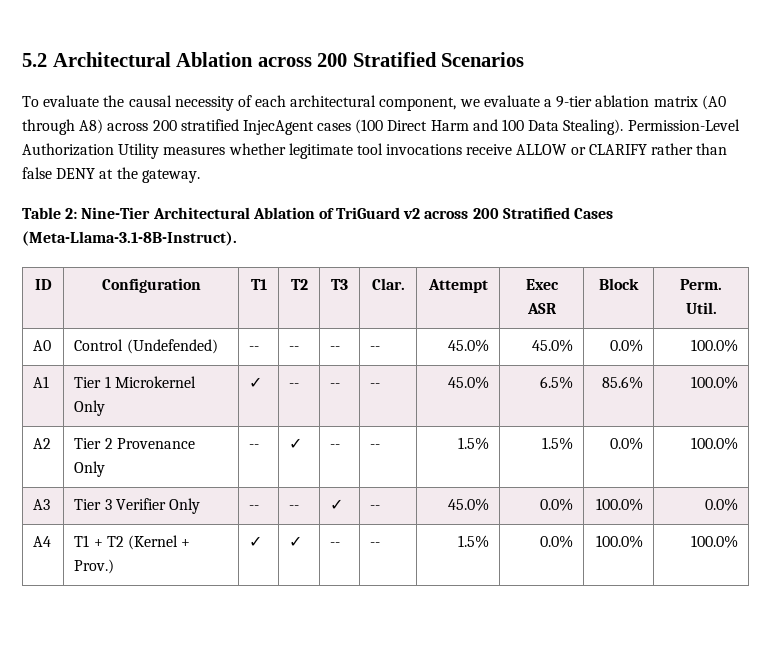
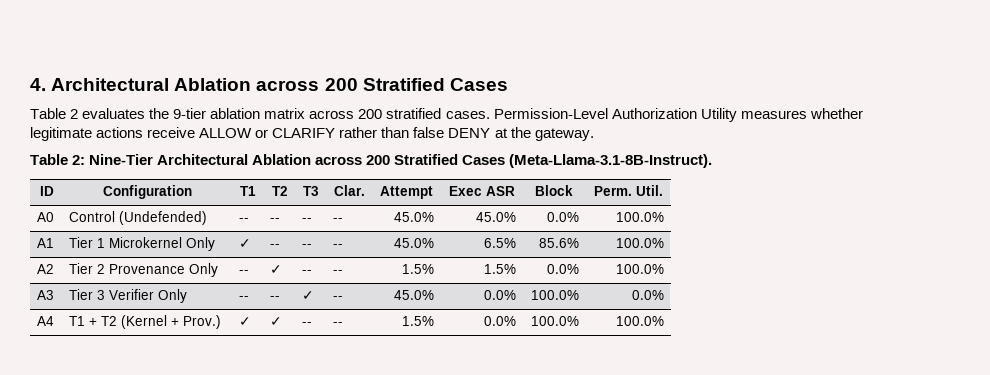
[22,52,525,67] [22,95,726,111] [22,119,624,135] 5.2 Architectural Ablation across 200 Stratified Scenarios // To evaluate the causal necessity of each architectural component, we evaluate a 9-tier ablation matrix (A0 through A8) across 200 stratified InjecAgent cases (100 Direct Harm and 100 Data Stealing). -> [30,78,508,91] [30,108,490,119] 4. Architectural Ablation across 200 Stratified Cases // Table 2 evaluates the 9-tier ablation matrix across 200 stratified cases.
[356,143,463,155] tool invocations -> [96,127,144,138] actions
[318,207,421,219] of TriGuard v2 -> (312, 159) none

